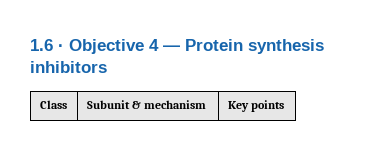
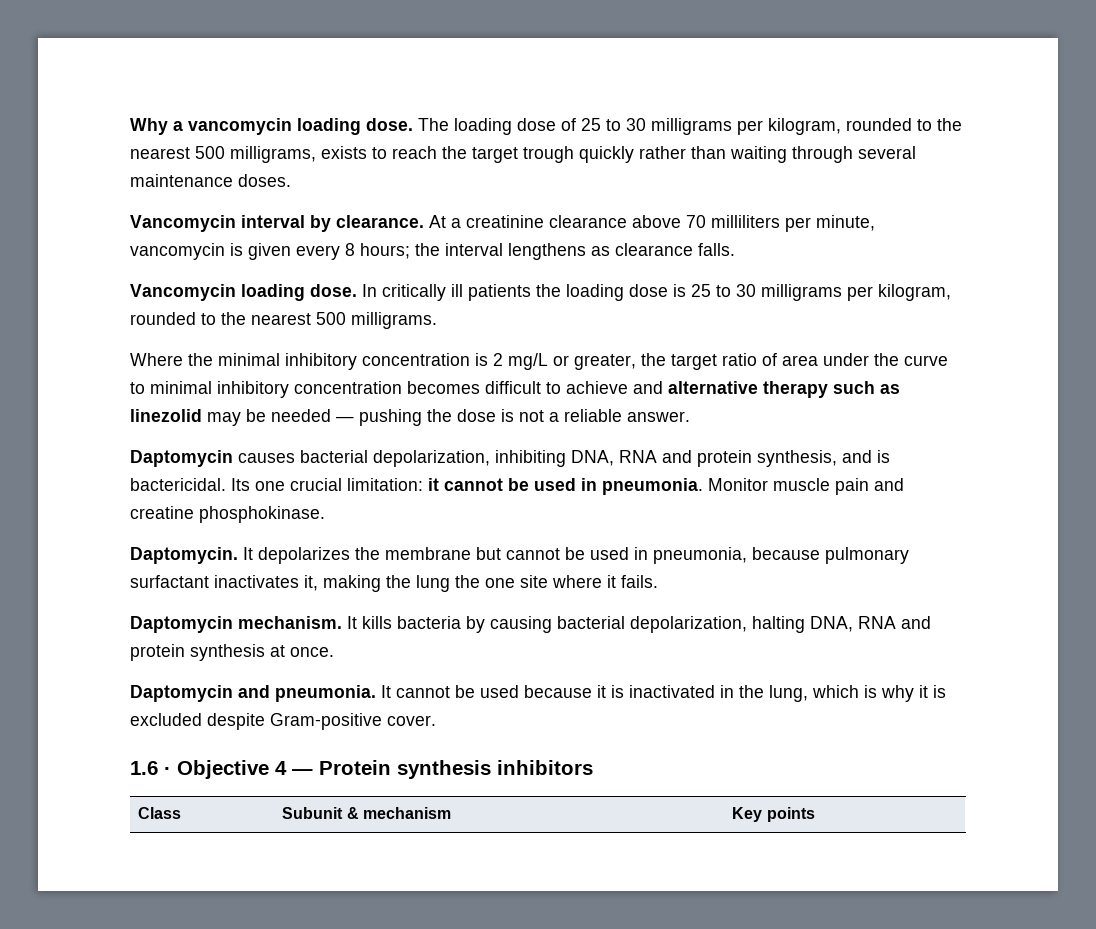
(30, 45) none -> [130,118,962,135] [130,146,916,163] [130,174,291,187] [130,215,875,232] [130,243,735,260] [130,284,951,301] [130,312,437,329] [130,353,948,370] [130,381,900,398] [130,409,690,426] [130,450,890,467] [130,478,904,495] [130,506,325,523] [130,547,909,564] [130,575,658,592] [130,616,931,633] [130,644,334,661] [130,685,946,702] [130,713,436,730] Why a vancomycin loading dose. The loading dose of 25 to 30 milligrams per kilogram, rounded to the nearest 500 milligrams, exists to reach the target trough quickly rather than waiting through several maintenance doses. // Vancomycin interval by clearance. At a creatinine clearance above 70 milliliters per minute, vancomycin is given every 8 hours; the interval lengthens as clearance falls. // Vancomycin loading dose. In critically ill patients the loading dose is 25 to 30 milligrams per kilogram, rounded to the nearest 500 milligrams. // Where the minimal inhibitory concentration is 2 mg/L or greater, the target ratio of area under the curve to minimal inhibitory concentration becomes difficult to achieve and alternative therapy such as linezolid may be needed — pushing the dose is not a reliable answer. // Daptomycin causes bacterial depolarization, inhibiting DNA, RNA and protein synthesis, and is bactericidal. Its one crucial limitation: it cannot be used in pneumonia. Monitor muscle pain and creatine phosphokinase. // Daptomycin. It depolarizes the membrane but cannot be used in pneumonia, because pulmonary surfactant inactivates it, making the lung the one site where it fails. // Daptomycin mechanism. It kills bacteria by causing bacterial depolarization, halting DNA, RNA and protein synthesis at once. // Daptomycin and pneumonia. It cannot be used because it is inactivated in the lung, which is why it is excluded despite Gram-positive cover. //

